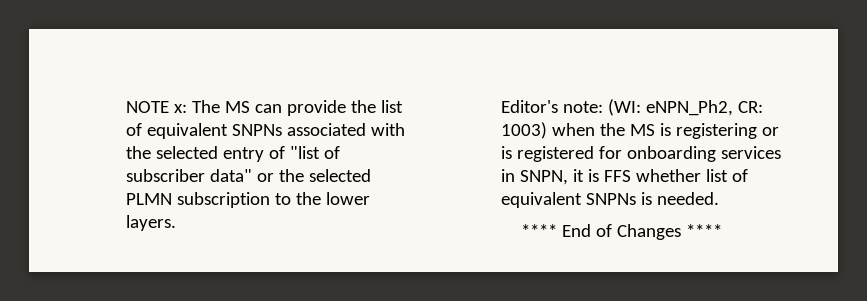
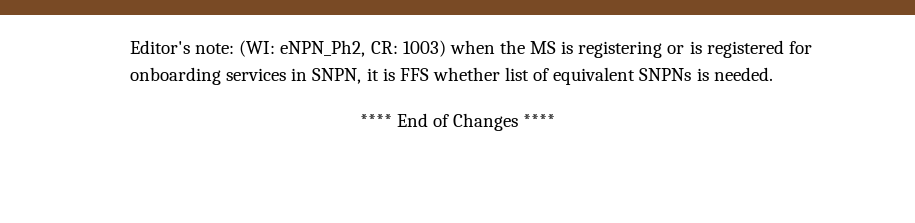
[126,100,404,116] [126,123,406,139] [126,146,341,162] [126,169,372,182] [126,192,371,208] [126,215,177,231] NOTE x: The MS can provide the list of equivalent SNPNs associated with the selected entry of "list of subscriber data" or the selected PLMN subscription to the lower layers. // -> (129, 47) none

